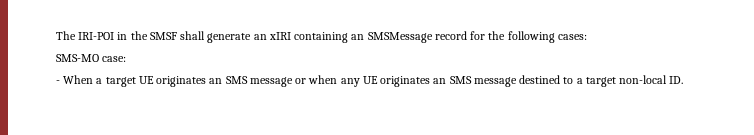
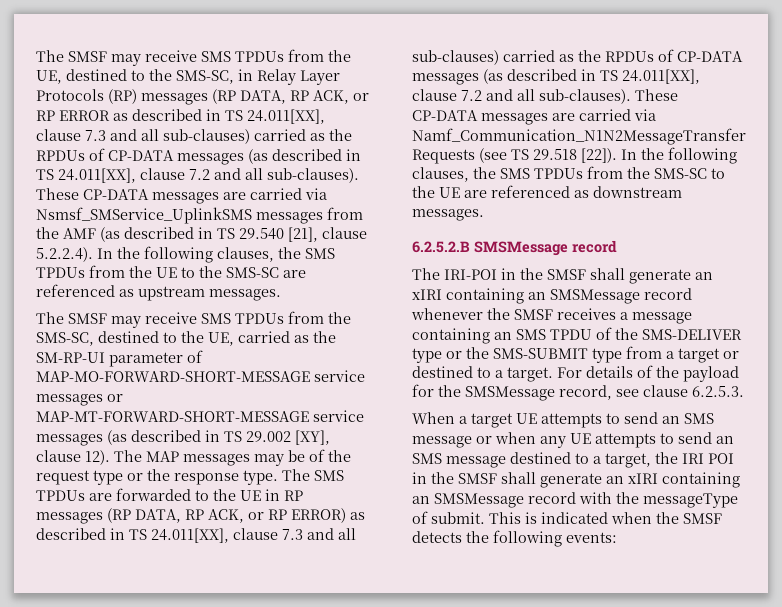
[56,31,76,40] The -> [36,49,351,66] [36,69,340,85] [36,89,369,105] [36,109,325,124] [36,129,352,144] [36,148,361,165] [36,168,359,183] [36,188,327,204] [36,207,363,224] [36,227,367,242] [36,246,335,263] [36,265,306,278] [36,284,281,301] [36,311,351,328] [36,331,336,346] [36,350,203,367] [36,370,365,382] [36,394,123,406] [36,410,364,422] [36,430,330,446] [36,449,351,466] [36,469,344,485] [36,488,303,501] [36,508,365,524] [36,528,356,543] [412,49,743,65] [412,69,700,85] [412,89,678,104] [412,109,656,125] [412,128,746,145] [412,147,737,164] [412,166,725,182] [412,185,682,198] [412,209,484,221] [412,240,617,256] [412,268,440,280] The SMSF may receive SMS TPDUs from the UE, destined to the SMS-SC, in Relay Layer Protocols (RP) messages (RP DATA, RP ACK, or RP ERROR as described in TS 24.011[XX], clause 7.3 and all sub-clauses) carried as the RPDUs of CP-DATA messages (as described in TS 24.011[XX], clause 7.2 and all sub-clauses). These CP-DATA messages are carried via Nsmsf_SMService_UplinkSMS messages from the AMF (as described in TS 29.540 [21], clause 5.2.2.4). In the following clauses, the SMS TPDUs from the UE to the SMS-SC are referenced as upstream messages. // The SMSF may receive SMS TPDUs from the SMS-SC, destined to the UE, carried as the SM-RP-UI parameter of MAP-MO-FORWARD-SHORT-MESSAGE service messages or MAP-MT-FORWARD-SHORT-MESSAGE service messages (as described in TS 29.002 [XY], clause 12). The MAP messages may be of the request type or the response type. The SMS TPDUs are forwarded to the UE in RP messages (RP DATA, RP ACK, or RP ERROR) as described in TS 24.011[XX], clause 7.3 and all sub-clauses) carried as the RPDUs of CP-DATA messages (as described in TS 24.011[XX], clause 7.2 and all sub-clauses). These CP-DATA messages are carried via Namf_Communication_N1N2MessageTransfer Requests (see TS 29.518 [22]). In the following clauses, the SMS TPDUs from the SMS-SC to the UE are referenced as downstream messages. // 6.2.5.2.B SMSMessage record // The
[470,31,587,43] [56,54,127,62] [56,80,60,84] for the following cases: // SMS-MO case: // - -> [411,308,692,324] [412,327,742,344] [412,346,739,363] [412,365,739,382] [412,384,744,401] whenever the SMSF receives a message containing an SMS TPDU of the SMS-DELIVER type or the SMS-SUBMIT type from a target or destined to a target. For details of the payload for the SMSMessage record, see clause 6.2.5.3. //
[156,76,207,87] originates -> [541,412,658,428] attempts to send
[380,76,431,87] originates -> [595,432,712,448] attempts to send
[585,75,684,87] target non-local ID. -> [605,452,734,468] [412,472,740,488] [412,492,738,508] [412,511,722,524] [412,530,617,547] target, the IRI POI in the SMSF shall generate an xIRI containing an SMSMessage record with the messageType of submit. This is indicated when the SMSF detects the following events:

